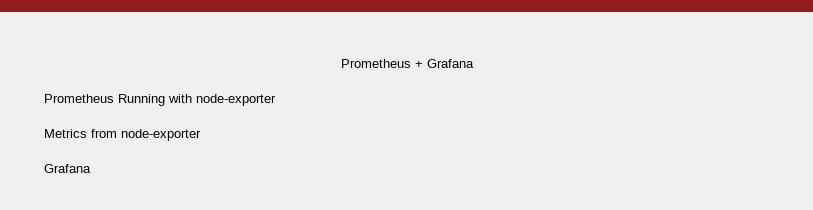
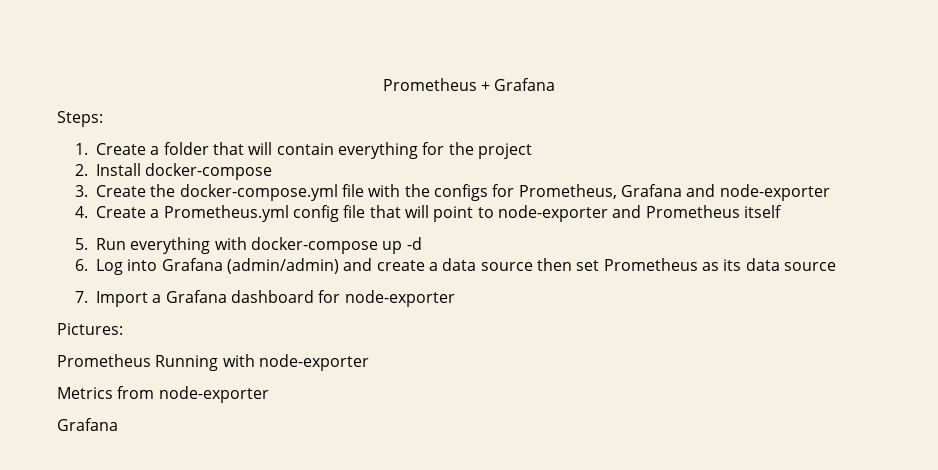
(474, 63) none -> [57,111,103,127] [75,142,533,159] [75,163,273,180] [75,184,830,201] [75,205,782,222] [75,237,422,254] [75,258,836,275] [75,290,455,307] [57,323,123,335] // Steps: // 1. Create a folder that will contain everything for the project // 2. Install docker-compose // 3. Create the docker-compose.yml file with the configs for Prometheus, Grafana and node-exporter // 4. Create a Prometheus.yml config file that will point to node-exporter and Prometheus itself // 5. Run everything with docker-compose up -d // 6. Log into Grafana (admin/admin) and create a data source then set Prometheus as its data source // 7. Import a Grafana dashboard for node-exporter // Pictures:

